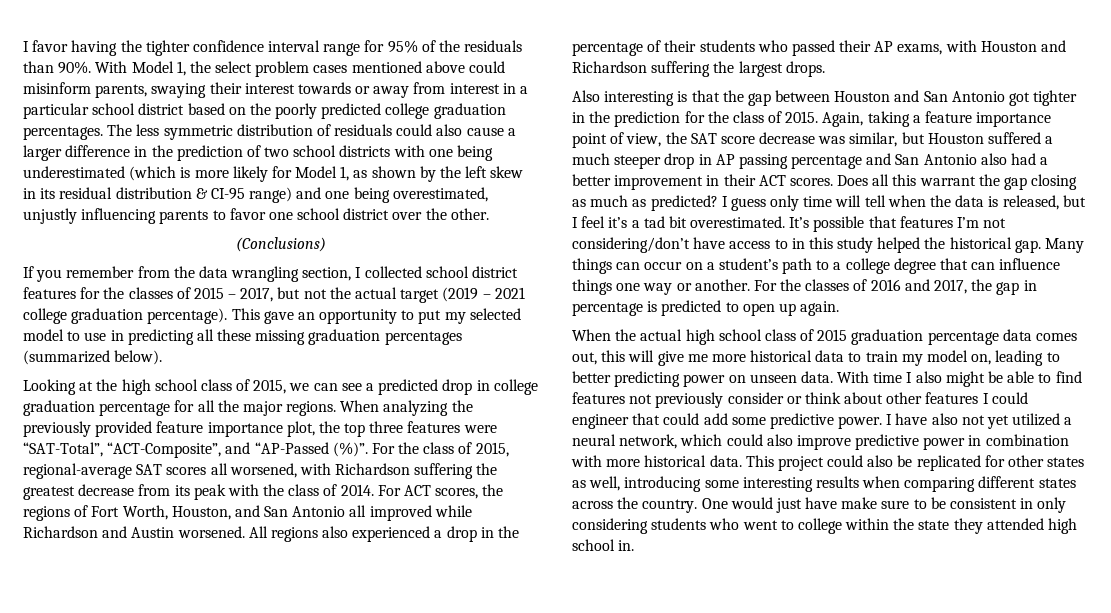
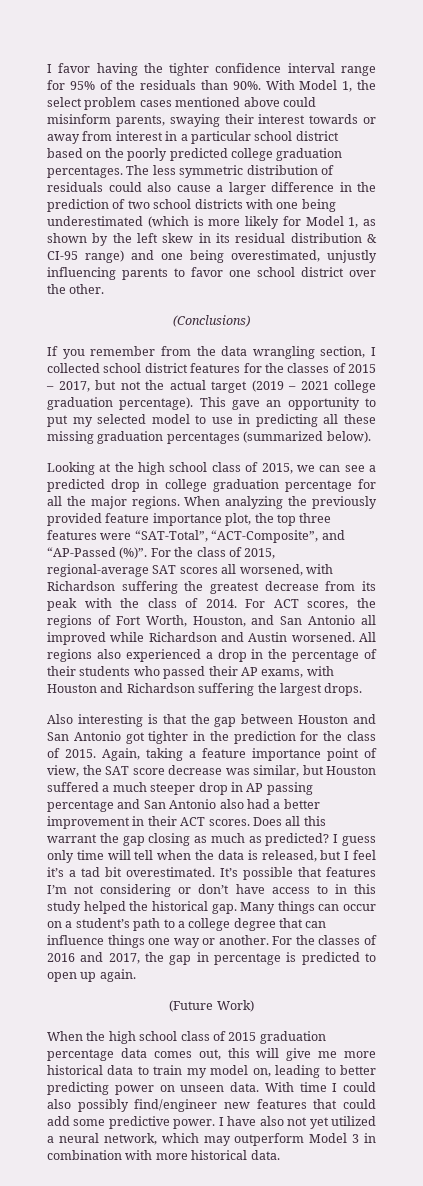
[572,237,690,253] considering/don’t -> [100,884,230,897] considering or don’t
(840, 308) none -> [169,1000,254,1012] // (Future Work)
[640,329,683,341] actual -> (106, 1036) none
[915,371,1082,387] [572,392,1028,408] [572,414,629,429] also might be able to find features not previously consider or think about other features I could engineer -> [343,1082,376,1092] [47,1099,307,1112] could also possibly find/engineer new features
[726,434,966,450] could also improve predictive power -> [203,1133,360,1146] may outperform Model 3
[745,455,1085,471] [572,476,1076,492] [572,497,1067,513] [572,518,1078,534] [572,539,635,551] This project could also be replicated for other states as well, introducing some interesting results when comparing different states across the country. One would just have make sure to be consistent in only considering students who went to college within the state they attended high school in. -> (280, 1155) none

